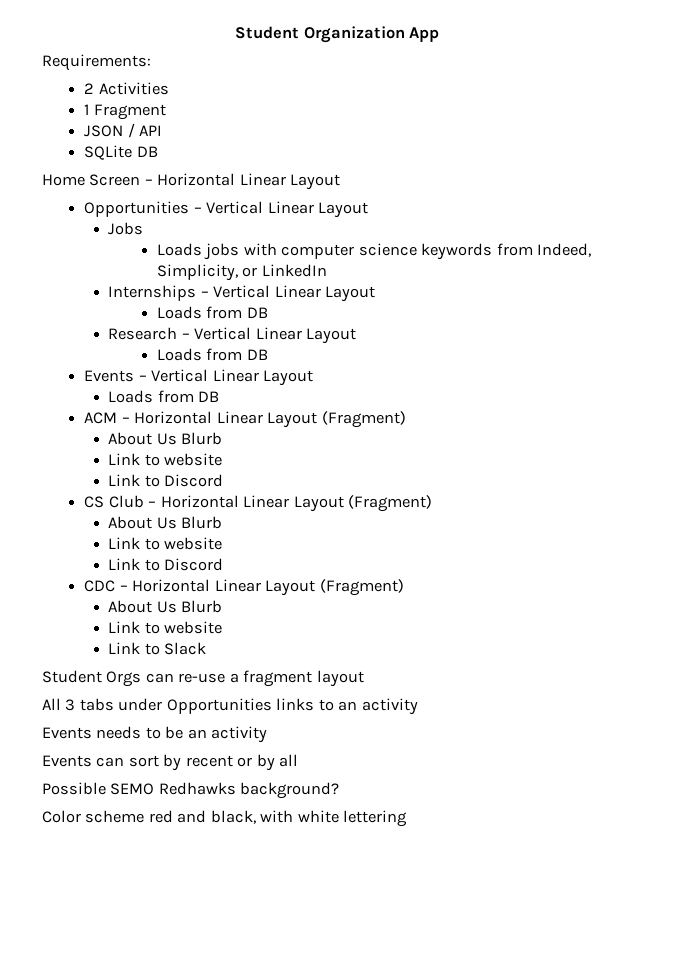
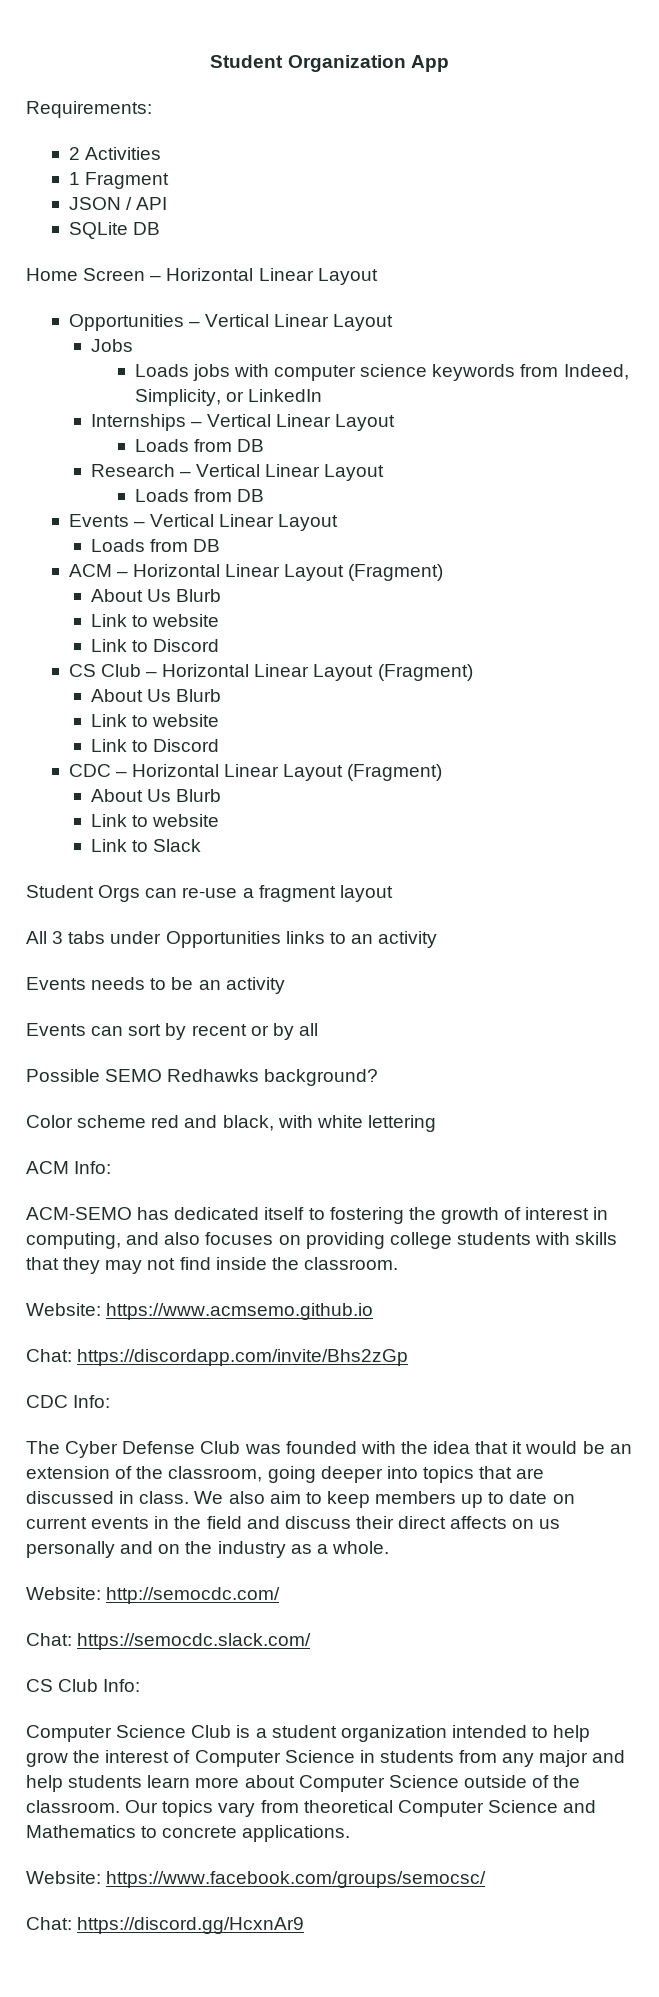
(408, 818) none -> [26,1161,112,1174] [26,1207,609,1224] [26,1232,618,1249] [26,1257,398,1274] [26,1303,374,1320] [26,1349,409,1366] [26,1395,111,1408] [26,1441,632,1458] [26,1466,545,1483] [26,1491,575,1508] [26,1516,561,1529] [26,1541,389,1558] [26,1587,281,1604] [26,1633,312,1650] [26,1679,141,1692] [26,1725,591,1742] [26,1750,626,1767] [26,1775,581,1792] [26,1800,597,1817] [26,1825,351,1842] [26,1871,487,1888] [26,1917,305,1934] // ACM Info: // ACM-SEMO has dedicated itself to fostering the growth of interest in computing, and also focuses on providing college students with skills that they may not find inside the classroom. // Website: https://www.acmsemo.github.io // Chat: https://discordapp.com/invite/Bhs2zGp // CDC Info: // The Cyber Defense Club was founded with the idea that it would be an extension of the classroom, going deeper into topics that are discussed in class. We also aim to keep members up to date on current events in the field and discuss their direct affects on us personally and on the industry as a whole. // Website: http://semocdc.com/ // Chat: https://semocdc.slack.com/ // CS Club Info: // Computer Science Club is a student organization intended to help grow the interest of Computer Science in students from any major and help students learn more about Computer Science outside of the classroom. Our topics vary from theoretical Computer Science and Mathematics to concrete applications. // Website: https://www.facebook.com/groups/semocsc/ // Chat: https://discord.gg/HcxnAr9

